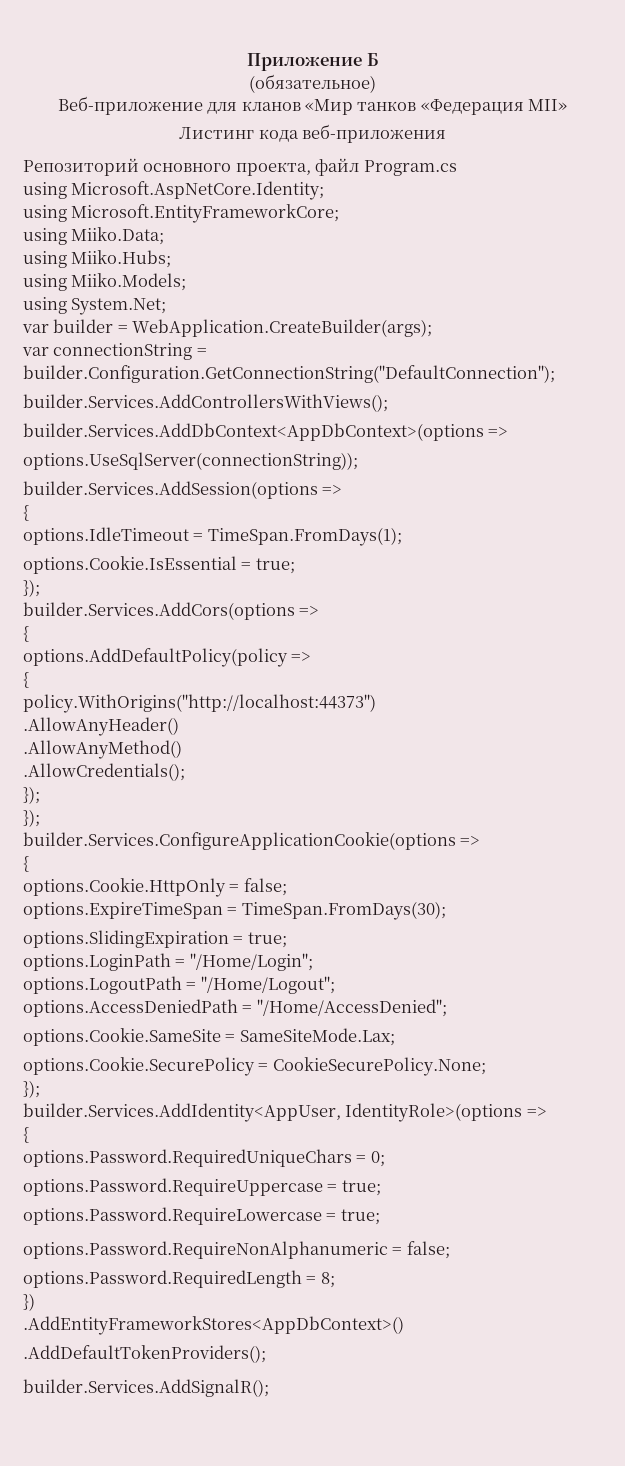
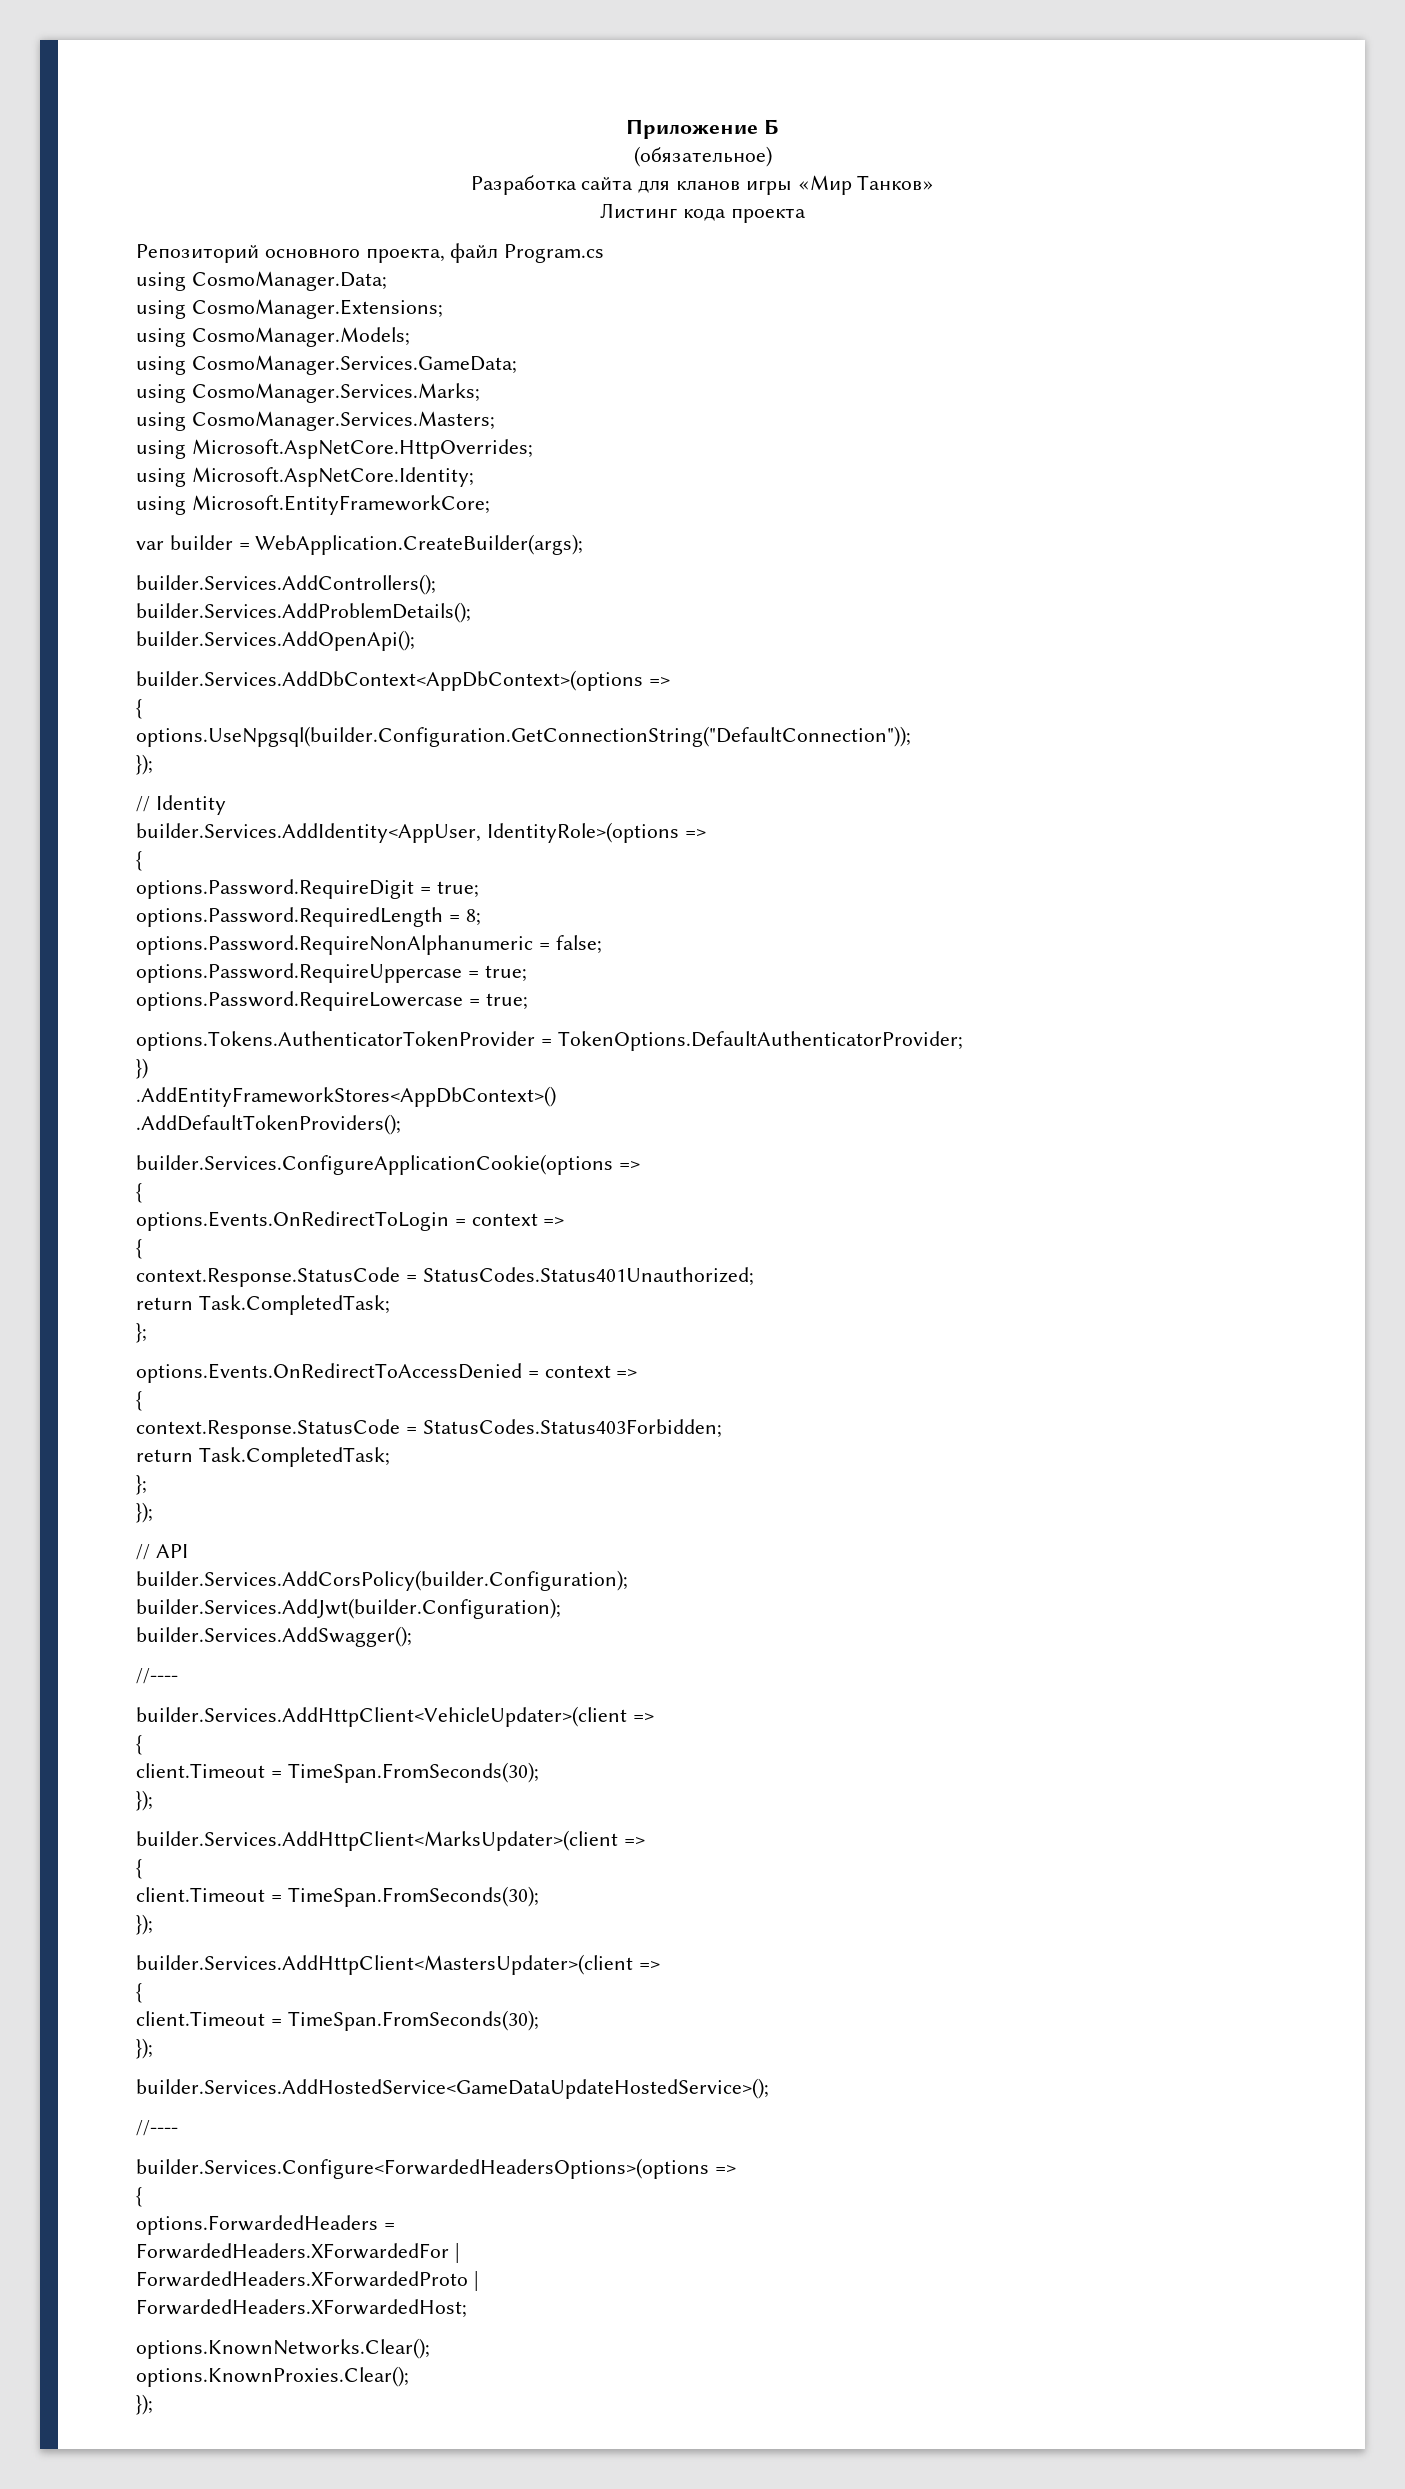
[57,96,568,115] Веб-приложение для кланов «Мир танков «Федерация MII» -> [470,175,935,195] Разработка сайта для кланов игры «Мир Танков»
[301,124,446,143] веб-приложения -> [730,208,806,223] проекта
[71,181,325,200] [23,204,340,223] [23,227,165,245] [23,250,172,268] [23,273,187,291] [23,297,167,315] [22,319,433,337] [22,343,207,360] [23,365,555,383] [23,394,388,412] [23,423,509,441] [23,452,358,470] [23,481,343,499] [23,505,29,521] [23,527,402,546] [23,556,295,574] [23,579,40,597] [23,602,320,620] [23,626,29,642] [23,648,312,667] [23,672,29,688] [23,694,376,713] [23,717,179,736] [23,740,182,759] [23,763,185,781] [23,786,40,804] [23,809,40,827] [23,832,481,850] [23,856,29,872] [23,878,287,897] [23,901,446,920] [23,930,287,948] [23,953,313,971] [23,976,335,994] [23,999,447,1017] [23,1028,395,1046] [23,1057,486,1076] [23,1080,40,1098] [23,1103,547,1122] [23,1127,29,1143] [23,1149,385,1167] Microsoft.AspNetCore.Identity; // using Microsoft.EntityFrameworkCore; // using Miiko.Data; // using Miiko.Hubs; // using Miiko.Models; // using System.Net; // var builder = WebApplication.CreateBuilder(args); // var connectionString = builder.Configuration.GetConnectionString("DefaultConnection"); // builder.Services.AddControllersWithViews(); // builder.Services.AddDbContext<AppDbContext>(options => // options.UseSqlServer(connectionString)); // builder.Services.AddSession(options => // { // options.IdleTimeout = TimeSpan.FromDays(1); // options.Cookie.IsEssential = true; // }); // builder.Services.AddCors(options => // { // options.AddDefaultPolicy(policy => // { // policy.WithOrigins("http://localhost:44373") // .AllowAnyHeader() // .AllowAnyMethod() // .AllowCredentials(); // }); // }); // builder.Services.ConfigureApplicationCookie(options => // { // options.Cookie.HttpOnly = false; // options.ExpireTimeSpan = TimeSpan.FromDays(30); // options.SlidingExpiration = true; // options.LoginPath = "/Home/Login"; // options.LogoutPath = "/Home/Logout"; // options.AccessDeniedPath = "/Home/AccessDenied"; // options.Cookie.SameSite = SameSiteMode.Lax; // options.Cookie.SecurePolicy = CookieSecurePolicy.None; // }); // builder.Services.AddIdentity<AppUser, IdentityRole>(options => // { // options.Password.RequiredUniqueChars = 0; -> [191,271,387,291] [136,299,443,319] [136,327,410,347] [136,355,517,375] [136,383,480,403] [136,411,495,431] [136,439,533,459] [136,467,474,487] [136,495,490,515] [136,534,584,555] [136,574,436,595] [136,602,471,623] [136,630,415,651] [136,670,670,691] [136,699,142,719] [136,726,911,747] [136,754,153,775] [136,795,226,815] [136,822,706,843] [136,851,142,871] [136,879,479,899] [136,907,481,927] [136,935,602,955] CosmoManager.Data; // using CosmoManager.Extensions; // using CosmoManager.Models; // using CosmoManager.Services.GameData; // using CosmoManager.Services.Marks; // using CosmoManager.Services.Masters; // using Microsoft.AspNetCore.HttpOverrides; // using Microsoft.AspNetCore.Identity; // using Microsoft.EntityFrameworkCore; // var builder = WebApplication.CreateBuilder(args); // builder.Services.AddControllers(); // builder.Services.AddProblemDetails(); // builder.Services.AddOpenApi(); // builder.Services.AddDbContext<AppDbContext>(options => // { // options.UseNpgsql(builder.Configuration.GetConnectionString("DefaultConnection")); // }); // // Identity // builder.Services.AddIdentity<AppUser, IdentityRole>(options => // { // options.Password.RequireDigit = true; // options.Password.RequiredLength = 8; // options.Password.RequireNonAlphanumeric = false;
[23,1241,450,1259] [23,1270,335,1288] [23,1293,35,1311] [23,1316,404,1335] [23,1345,266,1363] [23,1379,269,1397] options.Password.RequireNonAlphanumeric = false; // options.Password.RequiredLength = 8; // }) // .AddEntityFrameworkStores<AppDbContext>() // .AddDefaultTokenProviders(); // builder.Services.AddSignalR(); -> [136,1031,963,1051] [136,1058,148,1079] [136,1086,556,1107] [136,1114,401,1135] [136,1154,640,1175] [136,1183,142,1203] [136,1211,565,1231] [136,1239,142,1259] [136,1267,754,1287] [136,1295,390,1315] [136,1323,147,1343] [136,1363,638,1383] [136,1391,142,1411] [136,1419,722,1439] [136,1447,390,1467] [136,1475,147,1495] [136,1502,153,1523] [136,1544,188,1560] [136,1570,628,1591] [136,1598,561,1619] [136,1626,412,1647] [136,1668,178,1684] [136,1706,654,1727] [136,1735,142,1755] [136,1762,539,1783] [136,1790,153,1811] [136,1830,645,1851] [136,1859,142,1879] [136,1886,539,1907] [136,1914,153,1935] [136,1954,660,1975] [136,1983,142,2003] [136,2010,539,2031] [136,2038,153,2059] [136,2078,769,2099] [136,2120,178,2136] [136,2158,736,2179] [136,2187,142,2207] [136,2215,395,2235] [136,2243,460,2263] [136,2271,479,2291] [136,2299,467,2318] [136,2338,430,2359] [136,2366,409,2387] [136,2394,153,2415] options.Tokens.AuthenticatorTokenProvider = TokenOptions.DefaultAuthenticatorProvider; // }) // .AddEntityFrameworkStores<AppDbContext>() // .AddDefaultTokenProviders(); // builder.Services.ConfigureApplicationCookie(options => // { // options.Events.OnRedirectToLogin = context => // { // context.Response.StatusCode = StatusCodes.Status401Unauthorized; // return Task.CompletedTask; // }; // options.Events.OnRedirectToAccessDenied = context => // { // context.Response.StatusCode = StatusCodes.Status403Forbidden; // return Task.CompletedTask; // }; // }); // // API // builder.Services.AddCorsPolicy(builder.Configuration); // builder.Services.AddJwt(builder.Configuration); // builder.Services.AddSwagger(); // //---- // builder.Services.AddHttpClient<VehicleUpdater>(client => // { // client.Timeout = TimeSpan.FromSeconds(30); // }); // builder.Services.AddHttpClient<MarksUpdater>(client => // { // client.Timeout = TimeSpan.FromSeconds(30); // }); // builder.Services.AddHttpClient<MastersUpdater>(client => // { // client.Timeout = TimeSpan.FromSeconds(30); // }); // builder.Services.AddHostedService<GameDataUpdateHostedService>(); // //---- // builder.Services.Configure<ForwardedHeadersOptions>(options => // { // options.ForwardedHeaders = // ForwardedHeaders.XForwardedFor | // ForwardedHeaders.XForwardedProto | // ForwardedHeaders.XForwardedHost; // options.KnownNetworks.Clear(); // options.KnownProxies.Clear(); // });

